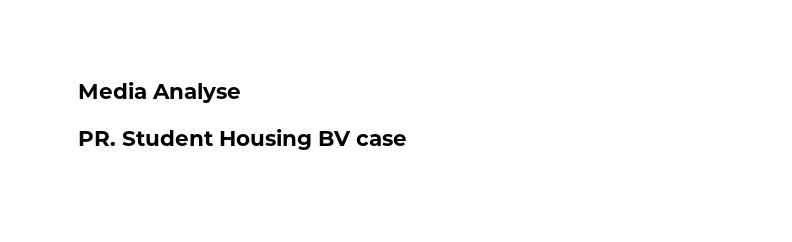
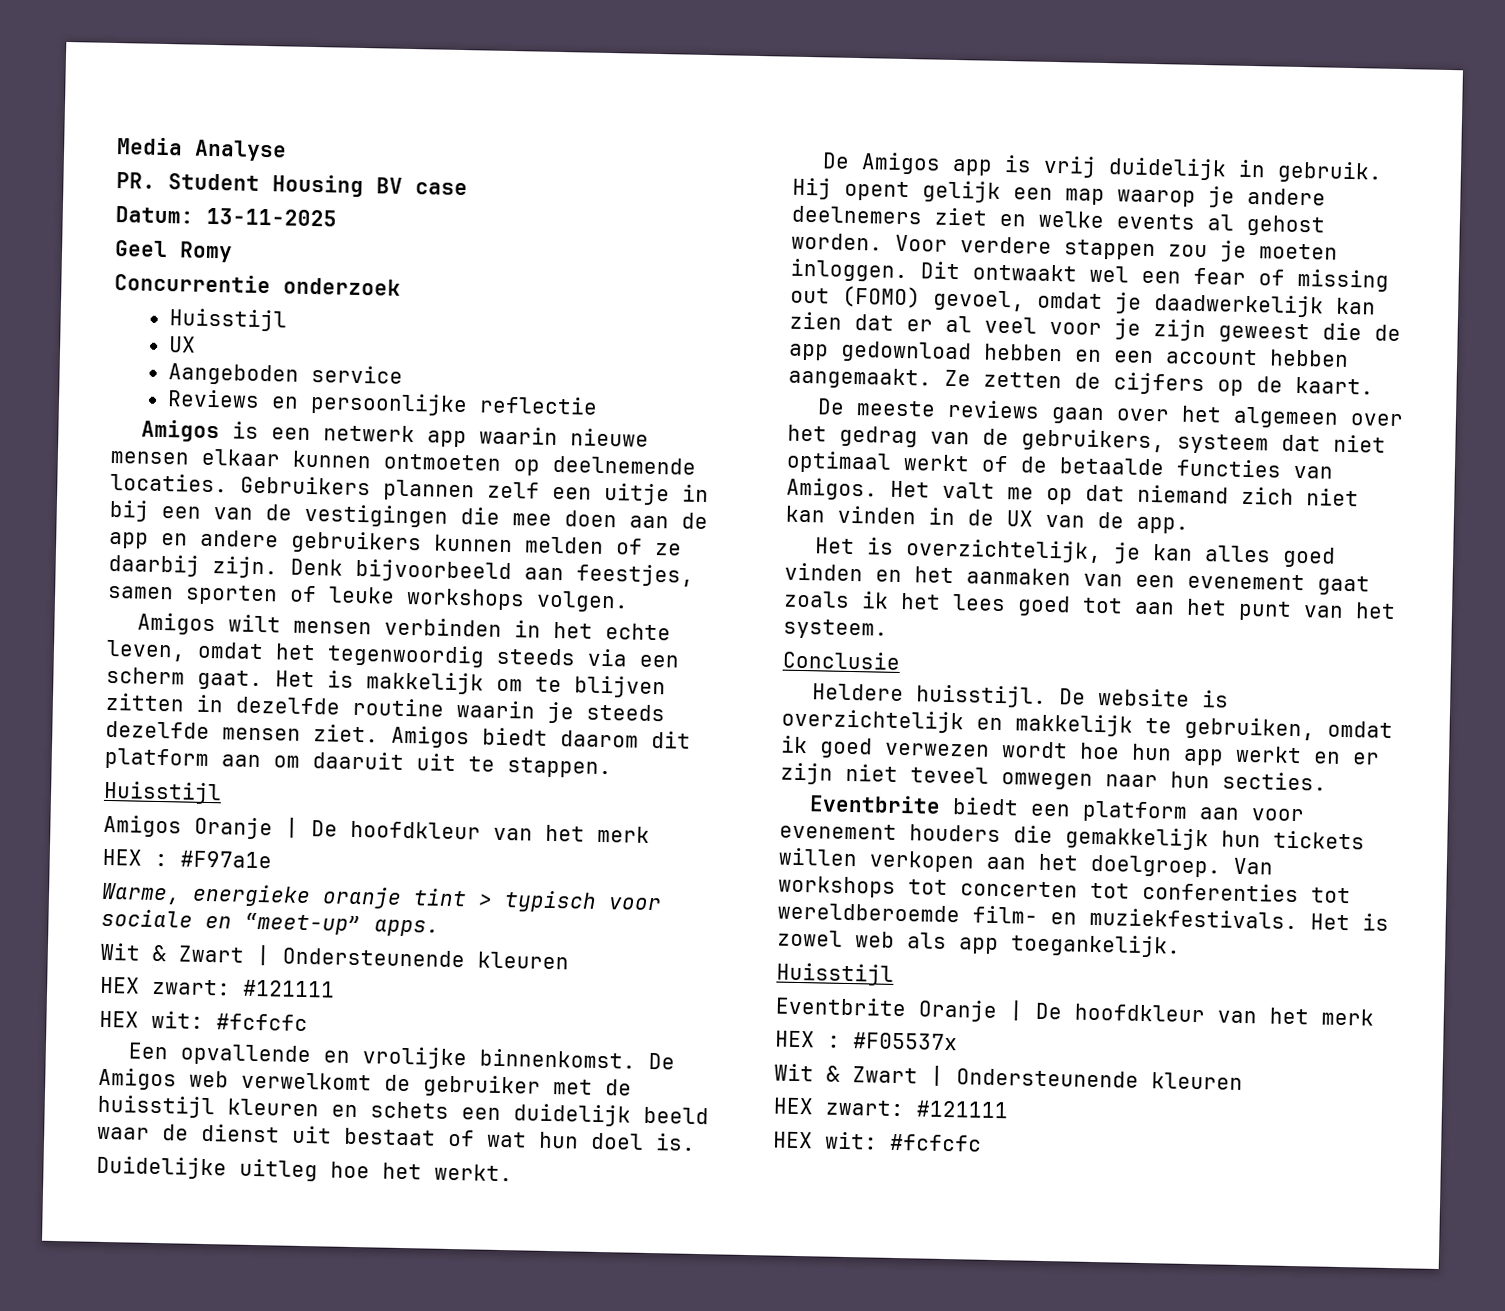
(407, 140) none -> [115,206,337,227] [114,240,233,263] [114,273,401,296] [168,308,287,332] [168,336,196,353] [167,363,403,386] [166,389,598,417] [140,419,649,448] [110,448,696,476] [110,472,709,506] [109,499,708,530] [109,529,682,556] [108,553,694,587] [108,584,629,613] [136,612,671,641] [106,639,679,668] [106,666,666,699] [105,692,665,724] [105,720,691,749] [104,747,612,779] [103,780,222,805] [103,814,650,843] [102,848,272,869] [101,882,662,913] [101,908,440,937] [100,942,569,970] [100,976,335,998] [99,1010,308,1032] [127,1042,675,1070] [98,1067,632,1098] [97,1094,709,1127] [97,1123,696,1151] [96,1155,513,1182] [821,152,1383,184] [792,177,1326,208] [791,205,1326,237] [791,232,1338,262] [790,258,1389,292] [790,285,1376,318] [789,311,1401,344] [788,340,1349,367] [788,366,1374,396] [816,398,1404,429] [787,424,1386,455] [786,450,1333,479] [786,477,1359,507] [785,505,1189,534] [814,537,1336,568] [784,562,1370,596] [783,590,1396,621] [783,618,888,640] [782,650,901,670] [811,683,1229,708] [781,708,1393,741] [781,735,1380,766] [780,762,1327,791] [808,794,1305,823] [779,822,1365,851] [778,847,1273,878] [778,875,1351,904] [777,902,1389,931] [777,929,1181,958] [776,962,894,986] [775,996,1374,1026] [775,1030,958,1051] [774,1063,1243,1091] [773,1097,1009,1119] [773,1131,982,1152] // Datum: 13-11-2025 // Geel Romy // Concurrentie onderzoek // Huisstijl // UX // Aangeboden service // Reviews en persoonlijke reflectie // Amigos is een netwerk app waarin nieuwe mensen elkaar kunnen ontmoeten op deelnemende locaties. Gebruikers plannen zelf een uitje in bij een van de vestigingen die mee doen aan de app en andere gebruikers kunnen melden of ze daarbij zijn. Denk bijvoorbeeld aan feestjes, samen sporten of leuke workshops volgen. // Amigos wilt mensen verbinden in het echte leven, omdat het tegenwoordig steeds via een scherm gaat. Het is makkelijk om te blijven zitten in dezelfde routine waarin je steeds dezelfde mensen ziet. Amigos biedt daarom dit platform aan om daaruit uit te stappen. // Huisstijl // Amigos Oranje | De hoofdkleur van het merk // HEX : #F97a1e // Warme, energieke oranje tint > typisch voor sociale en “meet-up” apps. // Wit & Zwart | Ondersteunende kleuren // HEX zwart: #121111 // HEX wit: #fcfcfc // Een opvallende en vrolijke binnenkomst. De Amigos web verwelkomt de gebruiker met de huisstijl kleuren en schets een duidelijk beeld waar de dienst uit bestaat of wat hun doel is. // Duidelijke uitleg hoe het werkt. // De Amigos app is vrij duidelijk in gebruik. Hij opent gelijk een map waarop je andere deelnemers ziet en welke events al gehost worden. Voor verdere stappen zou je moeten inloggen. Dit ontwaakt wel een fear of missing out (FOMO) gevoel, omdat je daadwerkelijk kan zien dat er al veel voor je zijn geweest die de app gedownload hebben en een account hebben aangemaakt. Ze zetten de cijfers op de kaart. // De meeste reviews gaan over het algemeen over het gedrag van de gebruikers, systeem dat niet optimaal werkt of de betaalde functies van Amigos. Het valt me op dat niemand zich niet kan vinden in de UX van de app. // Het is overzichtelijk, je kan alles goed vinden en het aanmaken van een evenement gaat zoals ik het lees goed tot aan het punt van het systeem. // Conclusie // Heldere huisstijl. De website is overzichtelijk en makkelijk te gebruiken, omdat ik goed verwezen wordt hoe hun app werkt en er zijn niet teveel omwegen naar hun secties. // Eventbrite biedt een platform aan voor evenement houders die gemakkelijk hun tickets willen verkopen aan het doelgroep. Van workshops tot concerten tot conferenties tot wereldberoemde film- en muziekfestivals. Het is zowel web als app toegankelijk. // Huisstijl // Eventbrite Oranje | De hoofdkleur van het merk // HEX : #F05537x // Wit & Zwart | Ondersteunende kleuren // HEX zwart: #121111 // HEX wit: #fcfcfc

